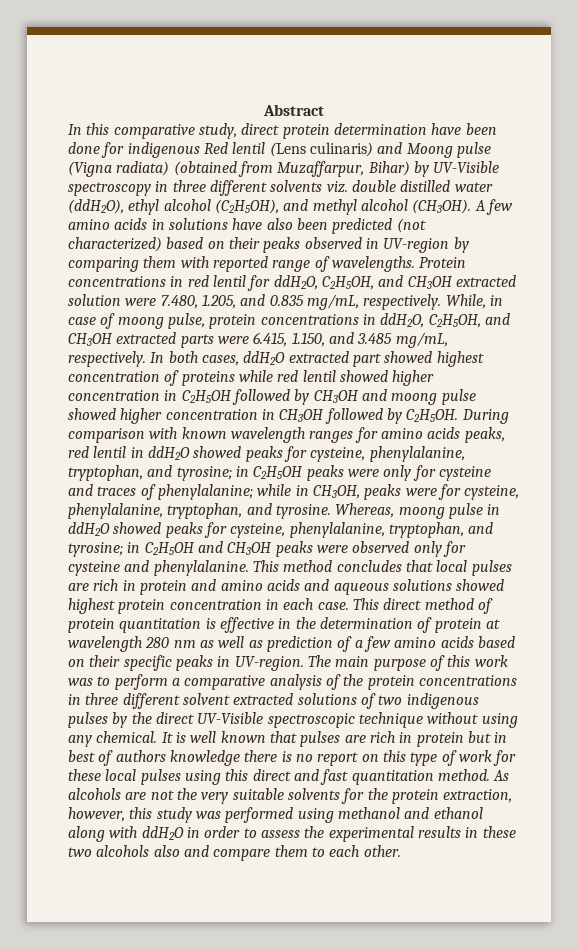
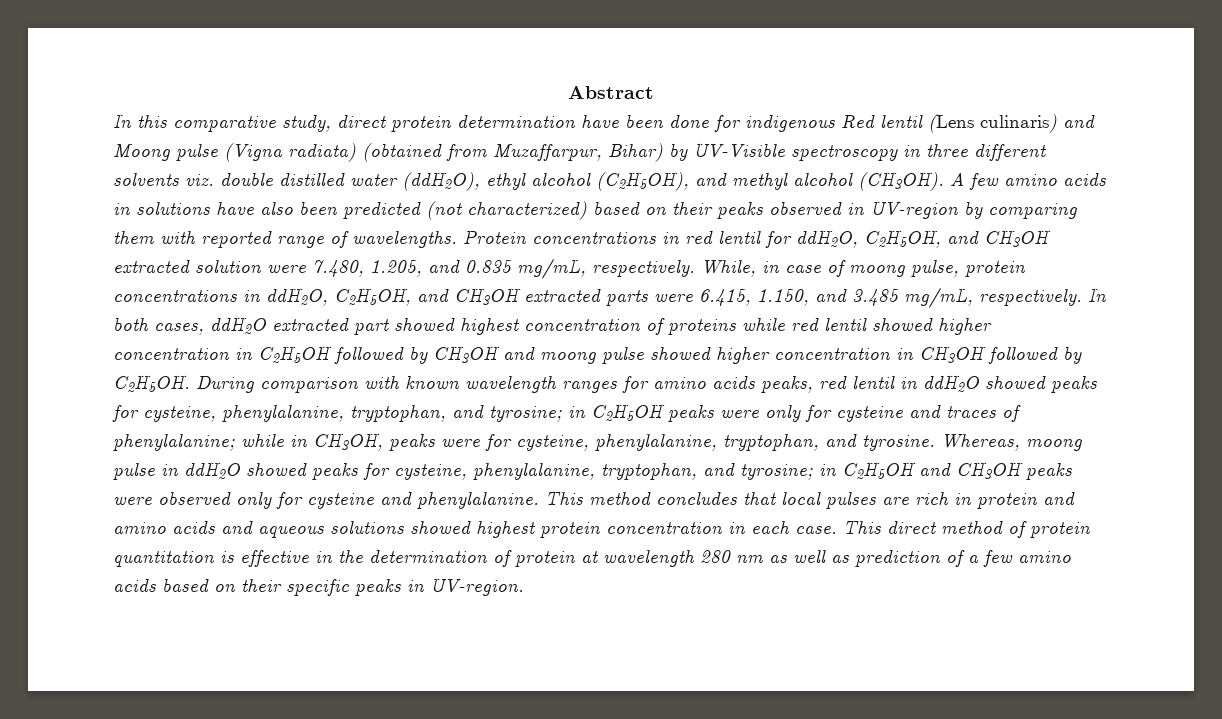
[307,655,508,671] [68,674,517,690] [68,693,479,709] [68,712,518,728] [68,731,508,747] [68,750,517,766] [68,769,510,785] [68,788,513,804] [68,807,483,823] [68,826,516,842] [68,845,401,861] The main purpose of this work was to perform a comparative analysis of the protein concentrations in three different solvent extracted solutions of two indigenous pulses by the direct UV-Visible spectroscopic technique without using any chemical. It is well known that pulses are rich in protein but in best of authors knowledge there is no report on this type of work for these local pulses using this direct and fast quantitation method. As alcohols are not the very suitable solvents for the protein extraction, however, this study was performed using methanol and ethanol along with ddH2O in order to assess the experimental results in these two alcohols also and compare them to each other. -> (524, 587) none

